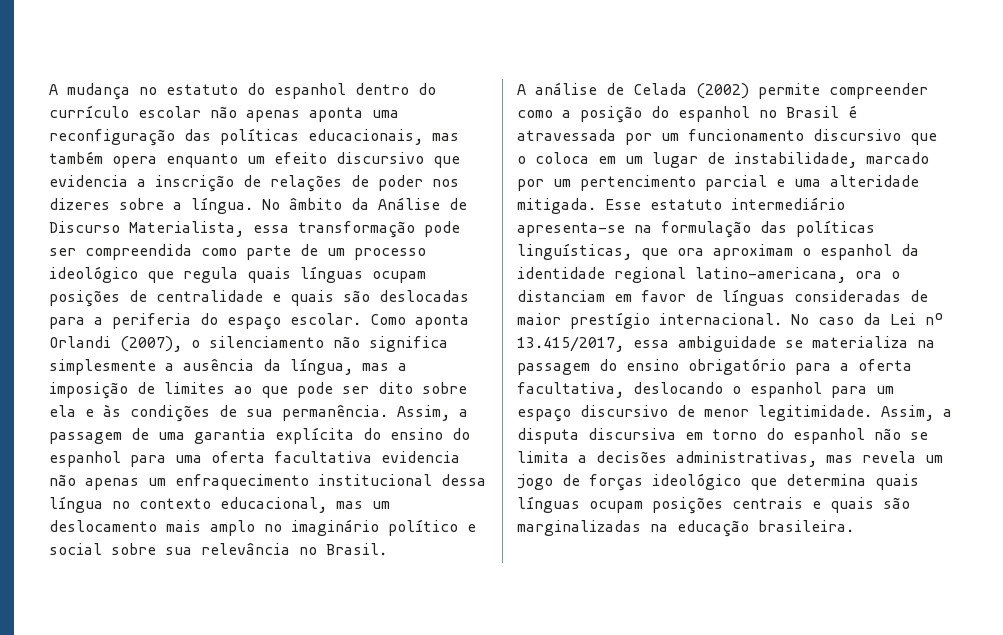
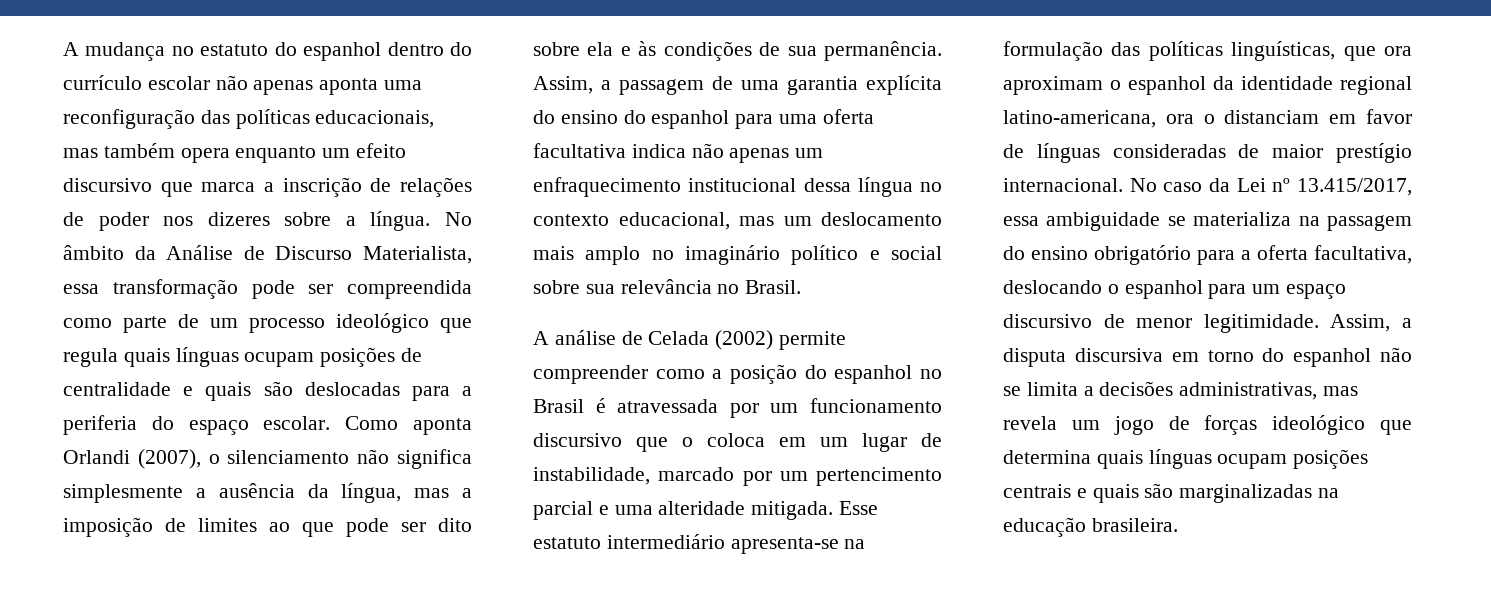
[49,175,128,187] evidencia -> [201,182,256,192] marca
[381,451,460,463] evidencia -> [631,144,686,158] indica

